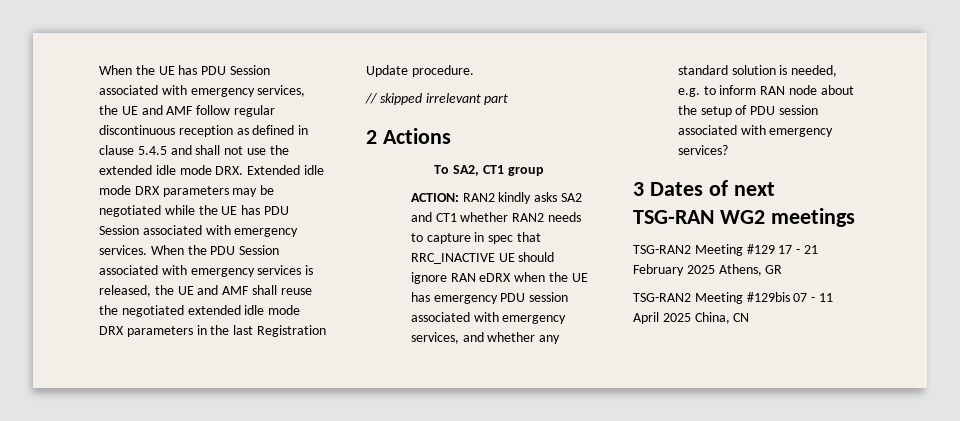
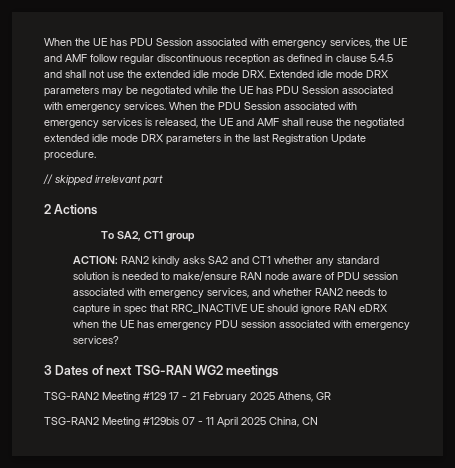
(509, 217) none -> [315,256,379,266] [72,271,398,281] [72,288,312,298] any standard solution is needed to make/ensure RAN node aware of PDU session associated with emergency services, and whether
[410,332,561,344] [677,65,838,77] [677,85,854,97] [677,105,818,117] [677,125,834,137] services, and whether any standard solution is needed, e.g. to inform RAN node about the setup of PDU session associated with emergency -> (410, 326) none

